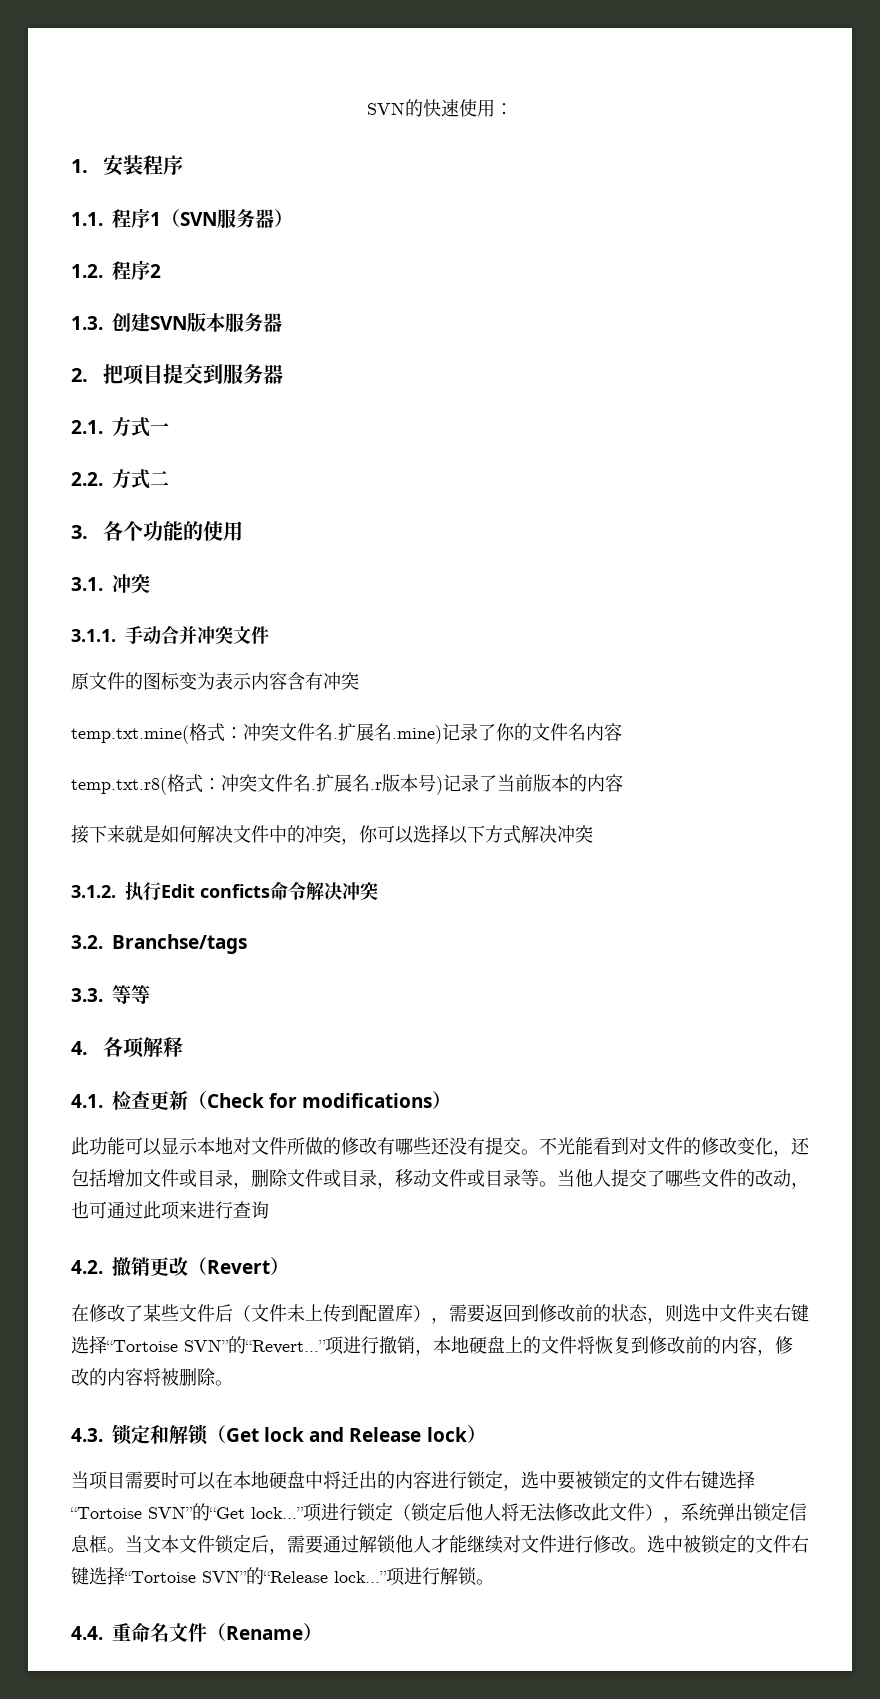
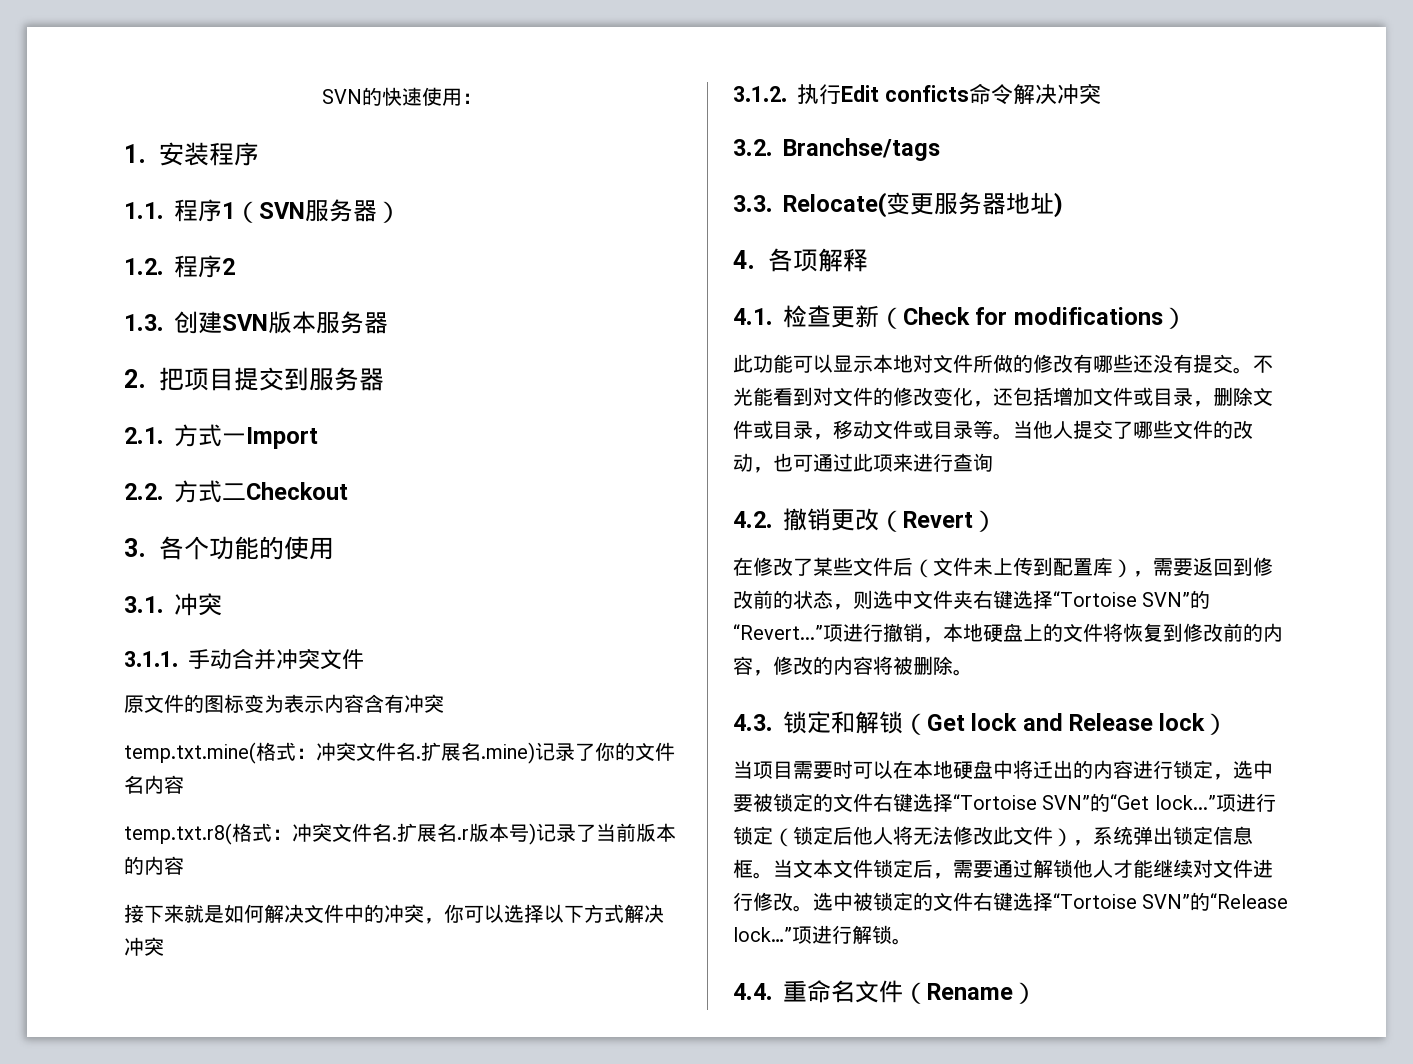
(169, 428) none -> [246,427,318,449] Import
(169, 478) none -> [246,482,348,500] Checkout
[112,985,150,1004] 等等 -> [783,192,1063,218] Relocate(变更服务器地址)

